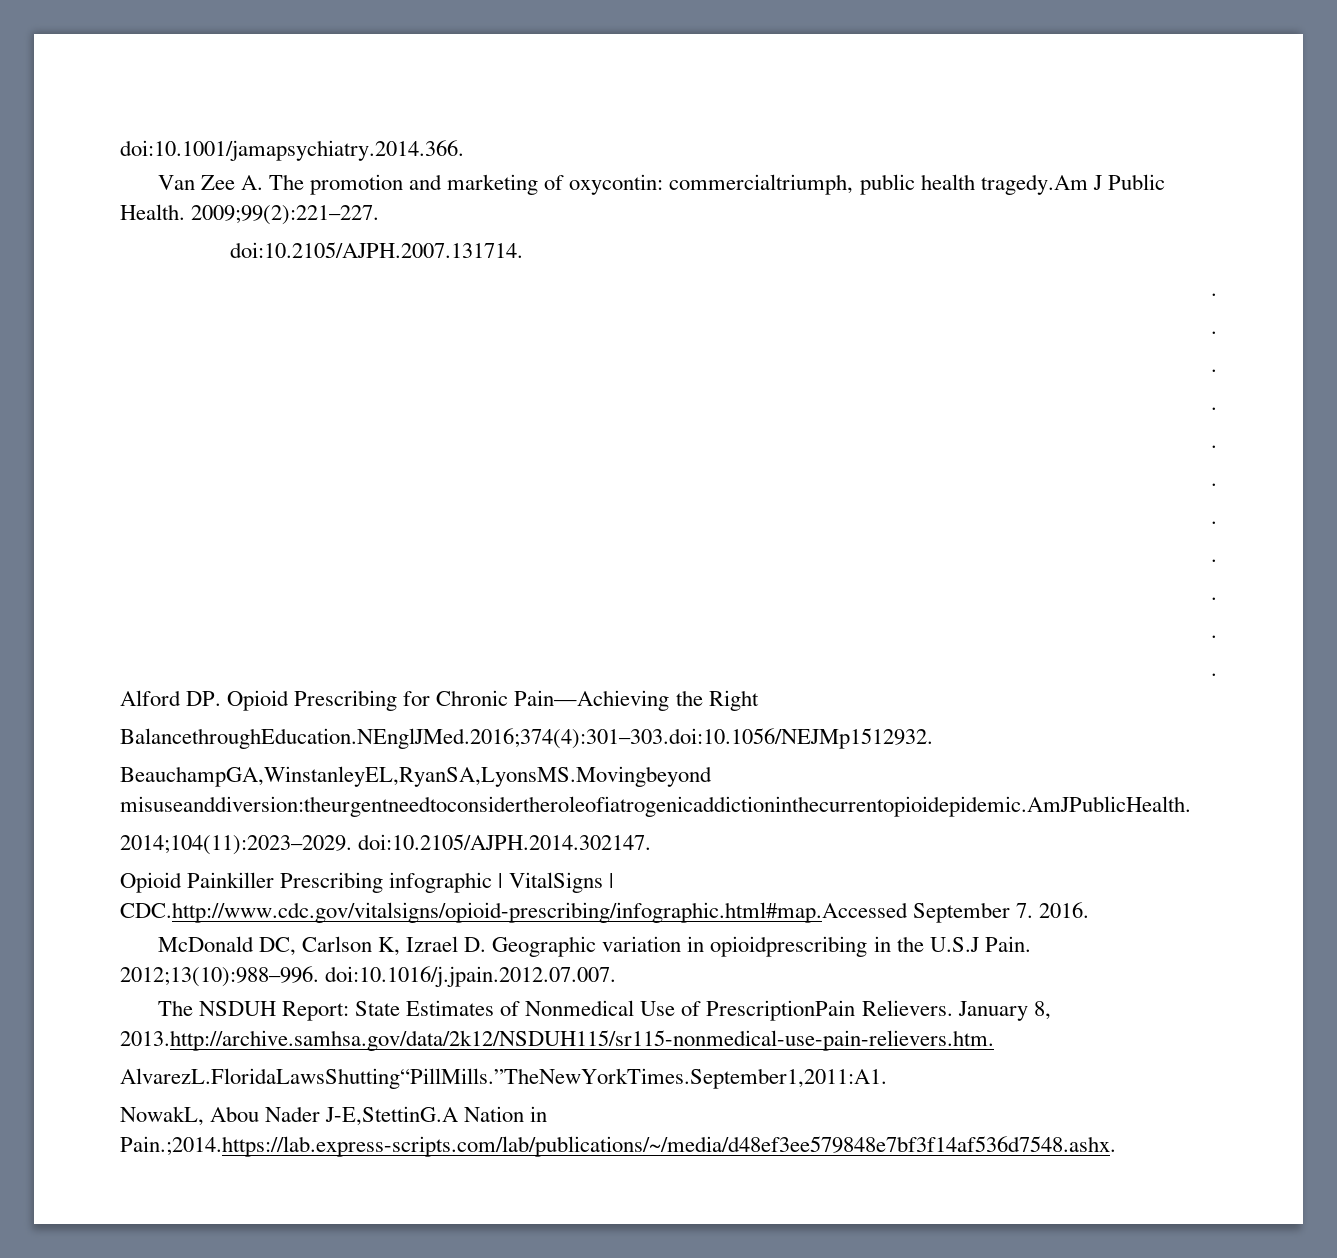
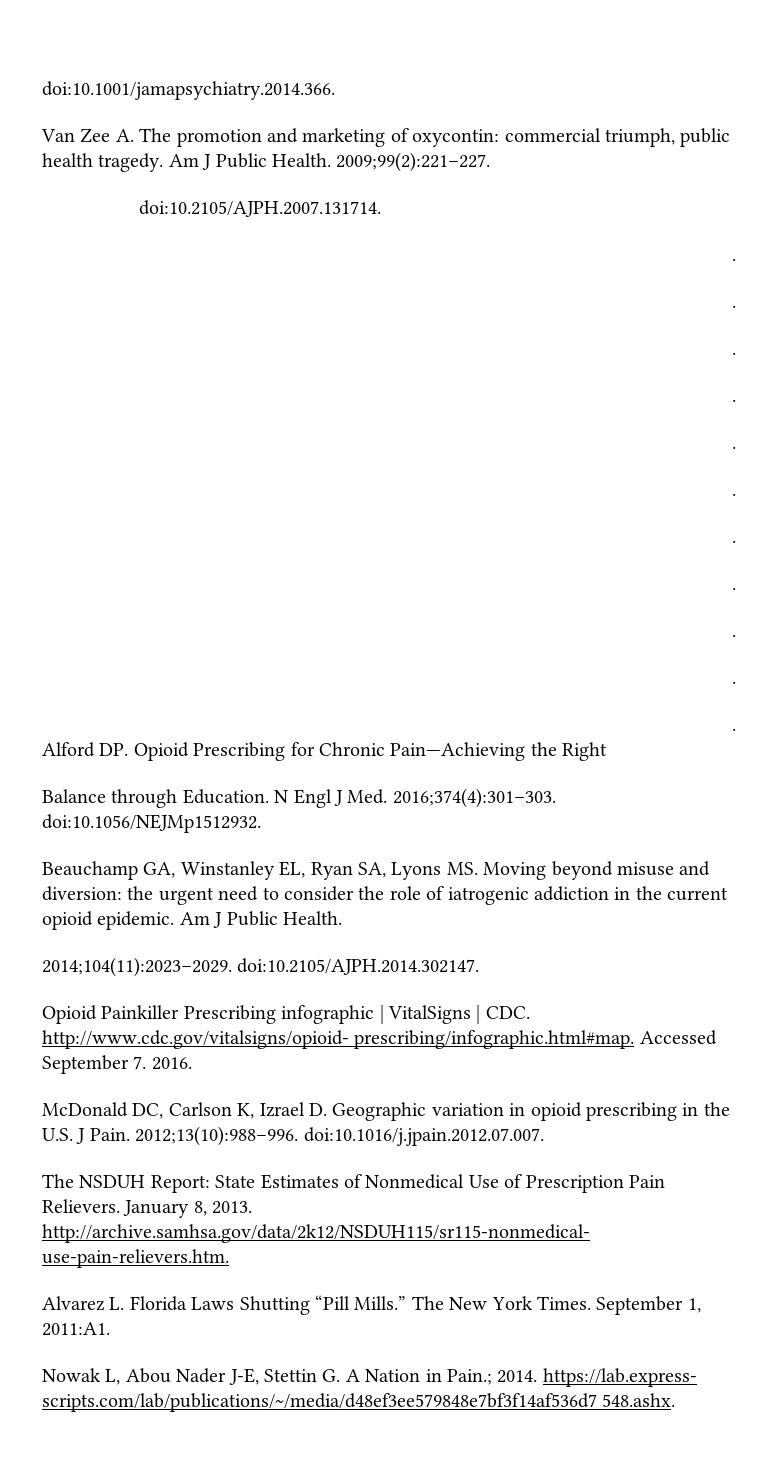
[669,174,1088,195] commercialtriumph, public health tragedy.Am -> [504,128,731,147] [42,153,199,172] commercial triumph, public health tragedy. Am
[120,728,933,749] [120,766,712,787] [120,796,1191,817] BalancethroughEducation.NEnglJMed.2016;374(4):301–303.doi:10.1056/NEJMp1512932. // BeauchampGA,WinstanleyEL,RyanSA,LyonsMS.Movingbeyond misuseanddiversion:theurgentneedtoconsidertheroleofiatrogenicaddictioninthecurrentopioidepidemic.AmJPublicHealth. -> [42,788,556,808] [42,814,261,833] [42,861,711,880] [42,886,729,905] [42,911,342,930] Balance through Education. N Engl J Med. 2016;374(4):301–303. doi:10.1056/NEJMp1512932. // Beauchamp GA, Winstanley EL, Ryan SA, Lyons MS. Moving beyond misuse and diversion: the urgent need to consider the role of iatrogenic addiction in the current opioid epidemic. Am J Public Health.
[120,902,908,923] CDC.http://www.cdc.gov/vitalsigns/opioid-prescribing/infographic.html#map.Accessed -> [485,1006,530,1019] [42,1030,717,1049] CDC. http://www.cdc.gov/vitalsigns/opioid- prescribing/infographic.html#map. Accessed
[710,936,979,957] opioidprescribing in the U.S.J -> [530,1102,730,1121] [42,1128,86,1144] opioid prescribing in the U.S. J
[706,1000,856,1021] PrescriptionPain -> [525,1175,665,1193] Prescription Pain
[120,1030,994,1051] [120,1068,887,1089] [120,1106,548,1126] [120,1136,1116,1157] 2013.http://archive.samhsa.gov/data/2k12/NSDUH115/sr115-nonmedical-use-pain-relievers.htm. // AlvarezL.FloridaLawsShutting“PillMills.”TheNewYorkTimes.September1,2011:A1. // NowakL, Abou Nader J-E,StettinG.A Nation in Pain.;2014.https://lab.express-scripts.com/lab/publications/~/media/d48ef3ee579848e7bf3f14af536d7548.ashx. -> [212,1201,253,1214] [42,1224,590,1243] [42,1249,229,1268] [42,1295,701,1315] [42,1322,110,1336] [42,1368,697,1387] [42,1393,676,1412] 2013. http://archive.samhsa.gov/data/2k12/NSDUH115/sr115-nonmedical- use-pain-relievers.htm. // Alvarez L. Florida Laws Shutting “Pill Mills.” The New York Times. September 1, 2011:A1. // Nowak L, Abou Nader J-E, Stettin G. A Nation in Pain.; 2014. https://lab.express- scripts.com/lab/publications/~/media/d48ef3ee579848e7bf3f14af536d7 548.ashx.

